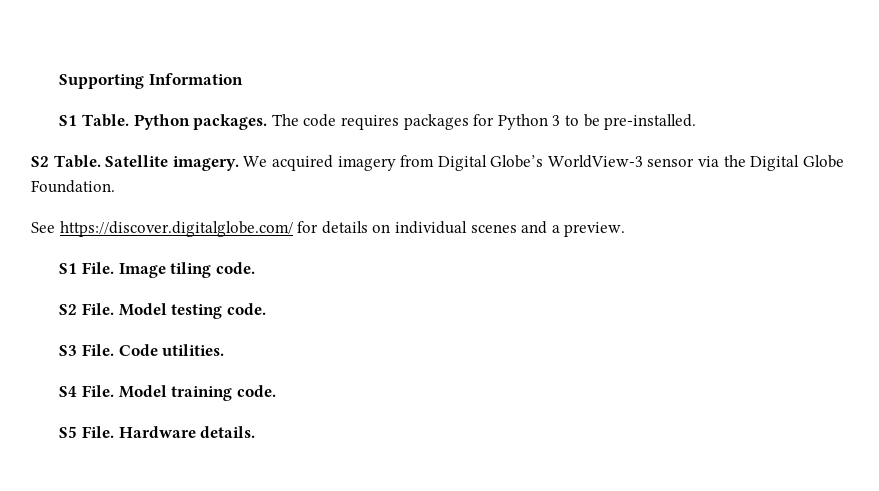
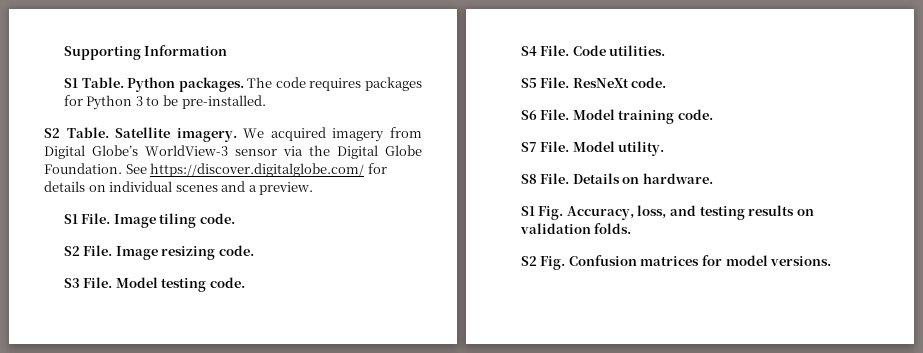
(115, 186) // -> (122, 168) none
(115, 309) none -> [115,245,254,260] [63,277,113,288] Image resizing code. // S3 File.
[59,345,78,356] S3 -> [520,46,537,56] S4
[59,386,78,397] S4 -> [520,77,667,88] [520,110,537,120] S5 File. ResNeXt code. // S6
[59,426,256,438] S5 File. Hardware details. -> [520,141,665,156] [520,173,713,184] [520,205,814,220] [519,223,632,234] [520,255,832,270] S7 File. Model utility. // S8 File. Details on hardware. // S1 Fig. Accuracy, loss, and testing results on validation folds. // S2 Fig. Confusion matrices for model versions.

